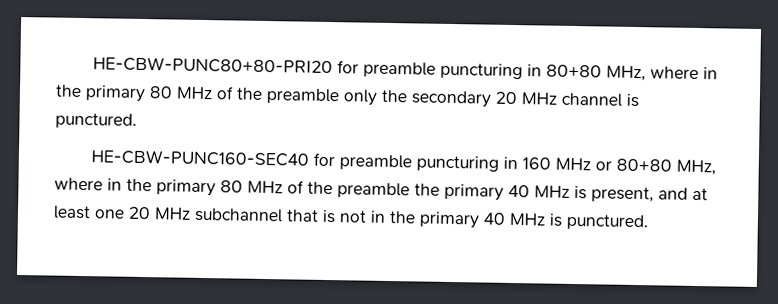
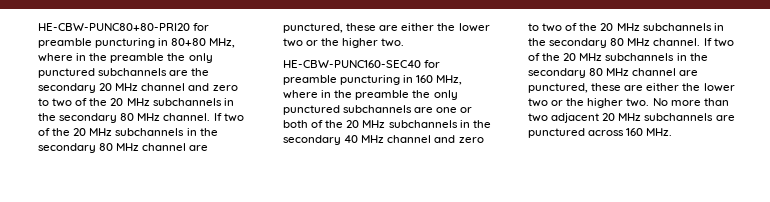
[85,85,378,106] primary 80 MHz of the preamble only -> [110,53,213,63] [38,68,189,78] preamble the only punctured subchannels are
[626,93,639,108] [55,112,137,129] is punctured. -> [188,83,238,91] [38,98,234,107] [38,113,244,123] [38,128,218,136] [38,143,209,153] [283,23,490,33] [283,38,405,48] and zero to two of the 20 MHz subchannels in the secondary 80 MHz channel. If two of the 20 MHz subchannels in the secondary 80 MHz channel are punctured, these are either the lower two or the higher two.
[554,157,716,176] [54,177,708,203] [53,205,649,231] MHz or 80+80 MHz, where in the primary 80 MHz of the preamble the primary 40 MHz is present, and at least one 20 MHz subchannel that is not in the primary 40 MHz is punctured. -> [436,75,463,85] [283,90,458,100] [283,105,473,115] [283,120,491,128] [283,135,484,145] [528,23,724,32] [528,38,734,48] [528,53,708,61] [528,68,699,78] [528,83,735,93] [528,98,729,108] [528,113,735,123] [528,128,673,138] MHz, where in the preamble the only punctured subchannels are one or both of the 20 MHz subchannels in the secondary 40 MHz channel and zero to two of the 20 MHz subchannels in the secondary 80 MHz channel. If two of the 20 MHz subchannels in the secondary 80 MHz channel are punctured, these are either the lower two or the higher two. No more than two adjacent 20 MHz subchannels are punctured across 160 MHz.

